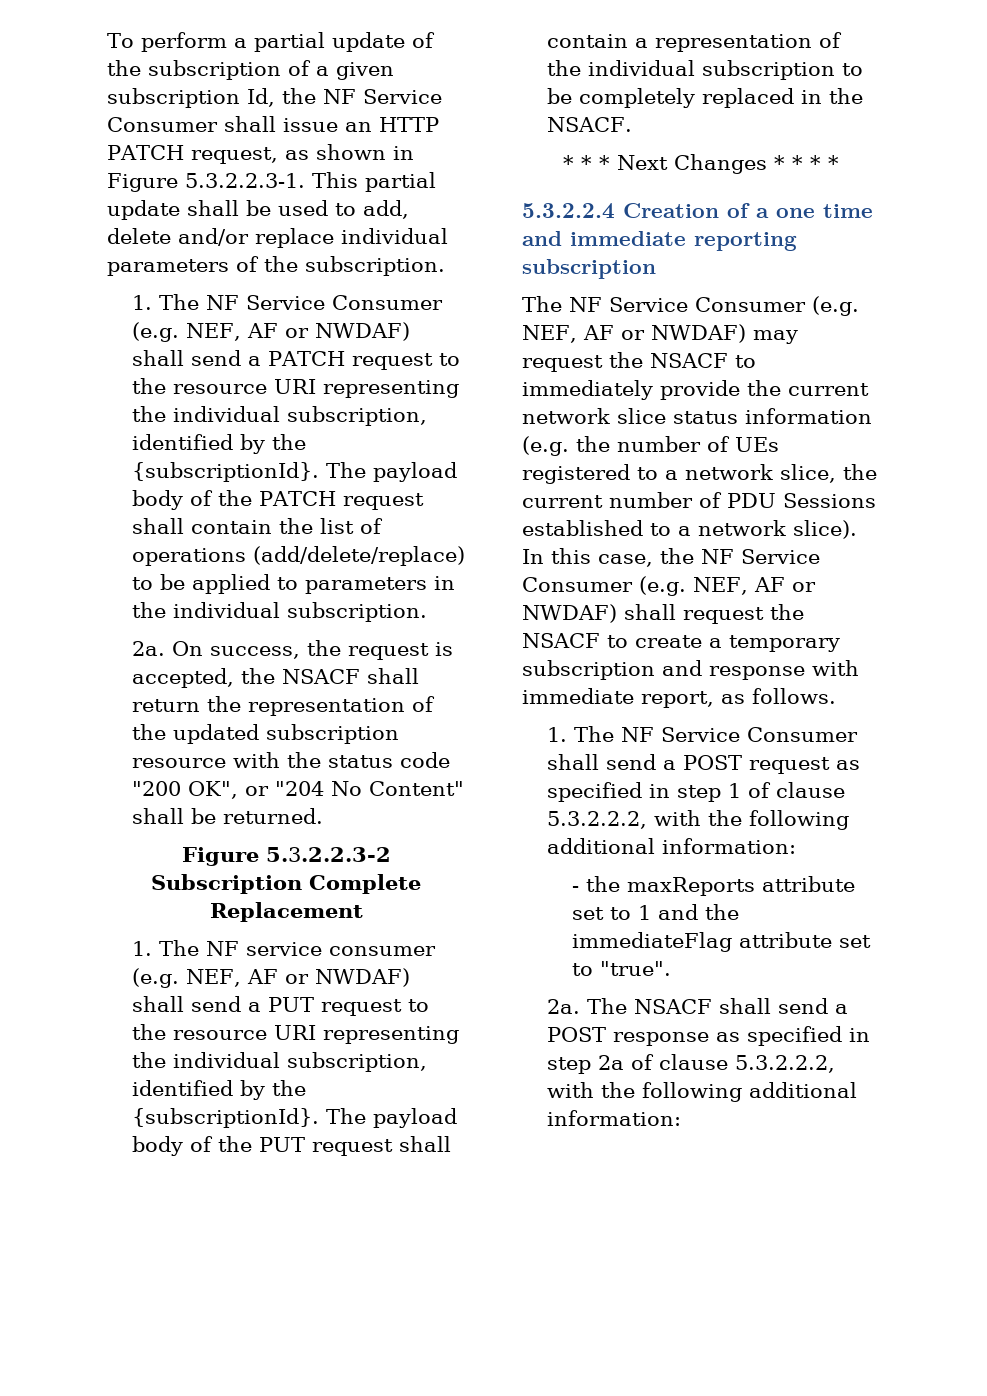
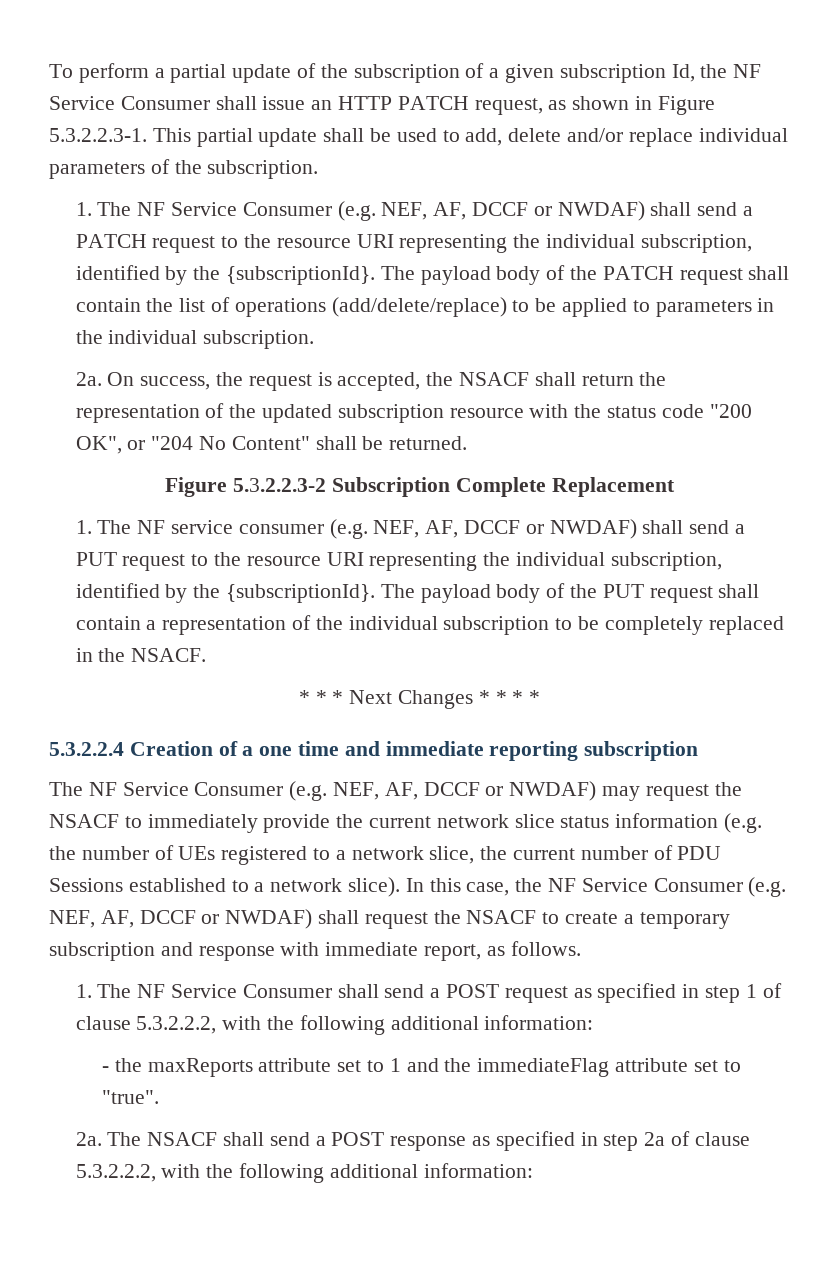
[246,323,278,338] AF -> [433,202,528,220] AF, DCCF
[246,969,278,984] AF -> [425,520,520,538] AF, DCCF
[582,325,614,340] AF -> [384,782,480,800] AF, DCCF
[753,577,785,592] AF -> [100,910,196,928] AF, DCCF

